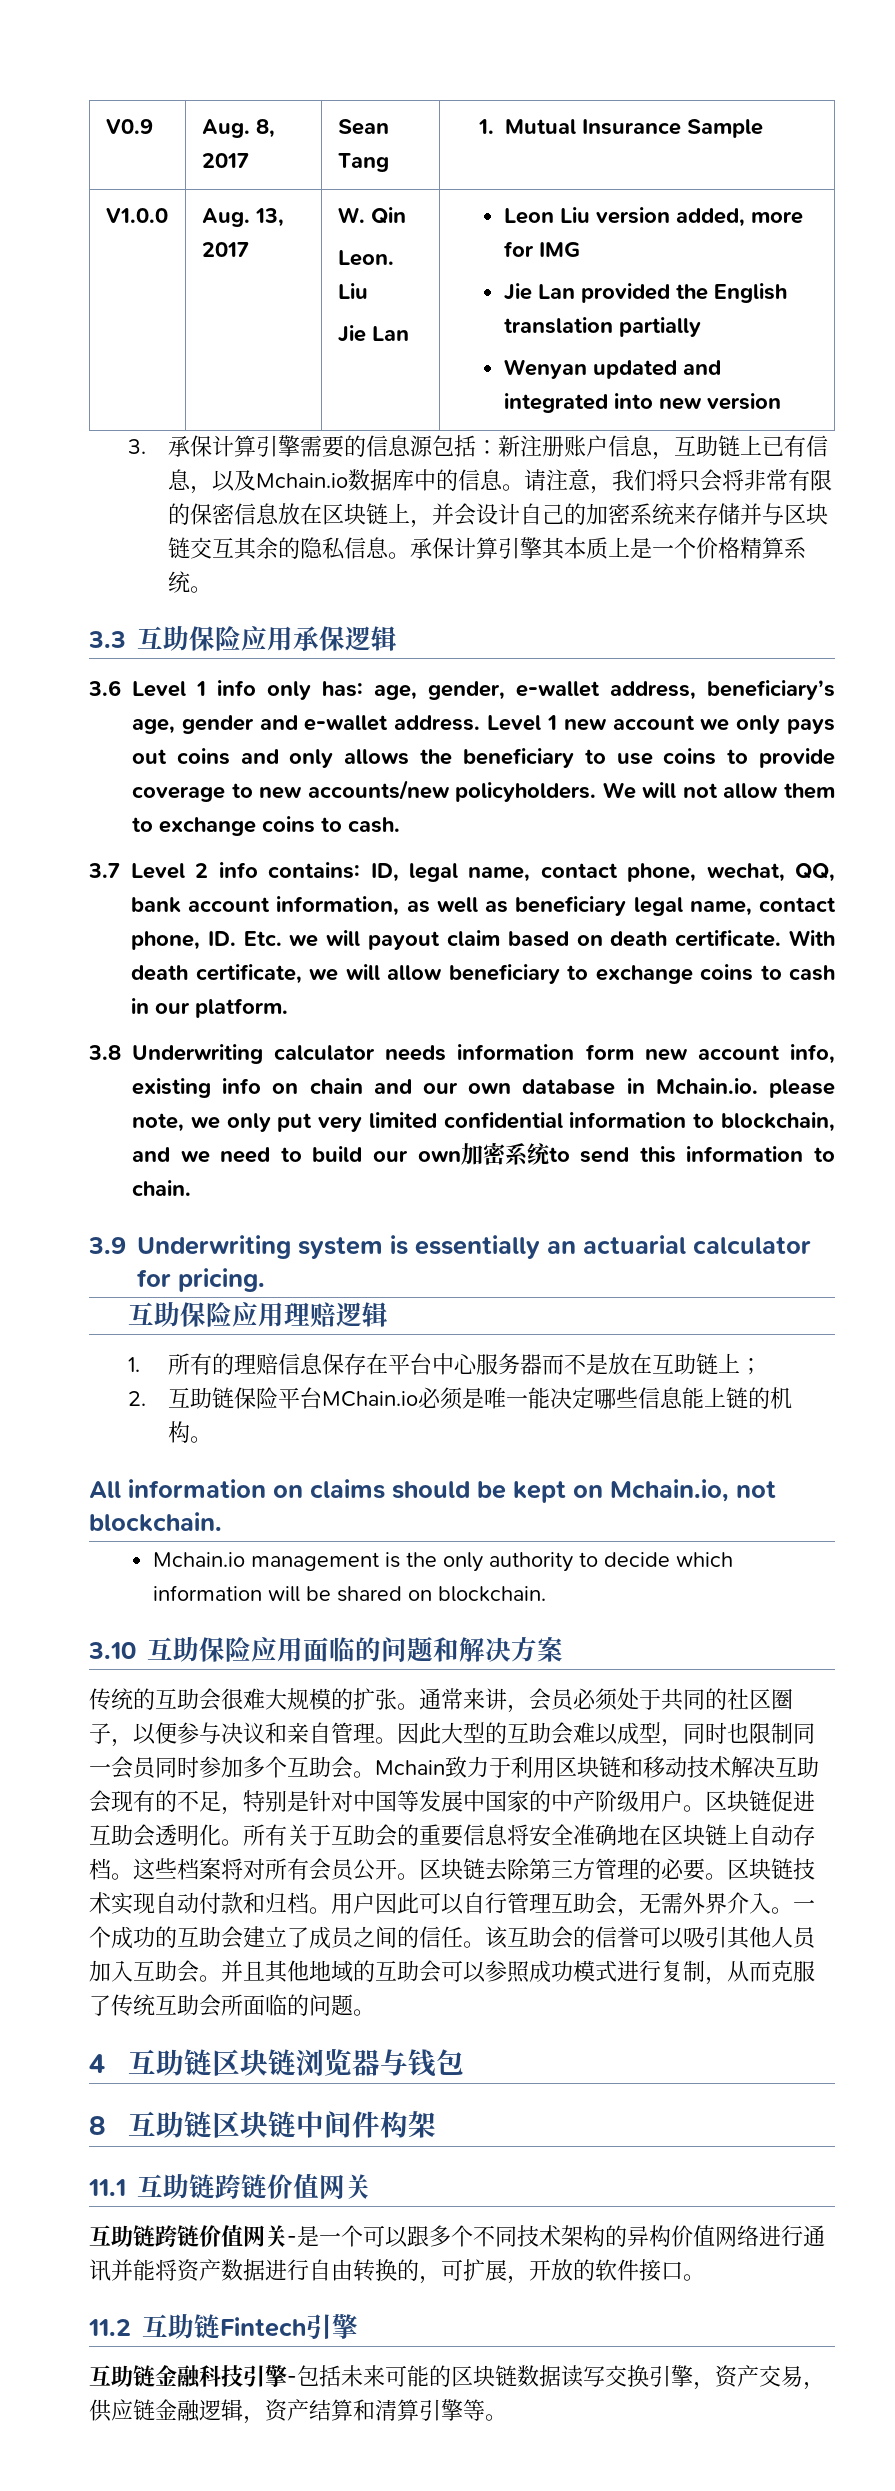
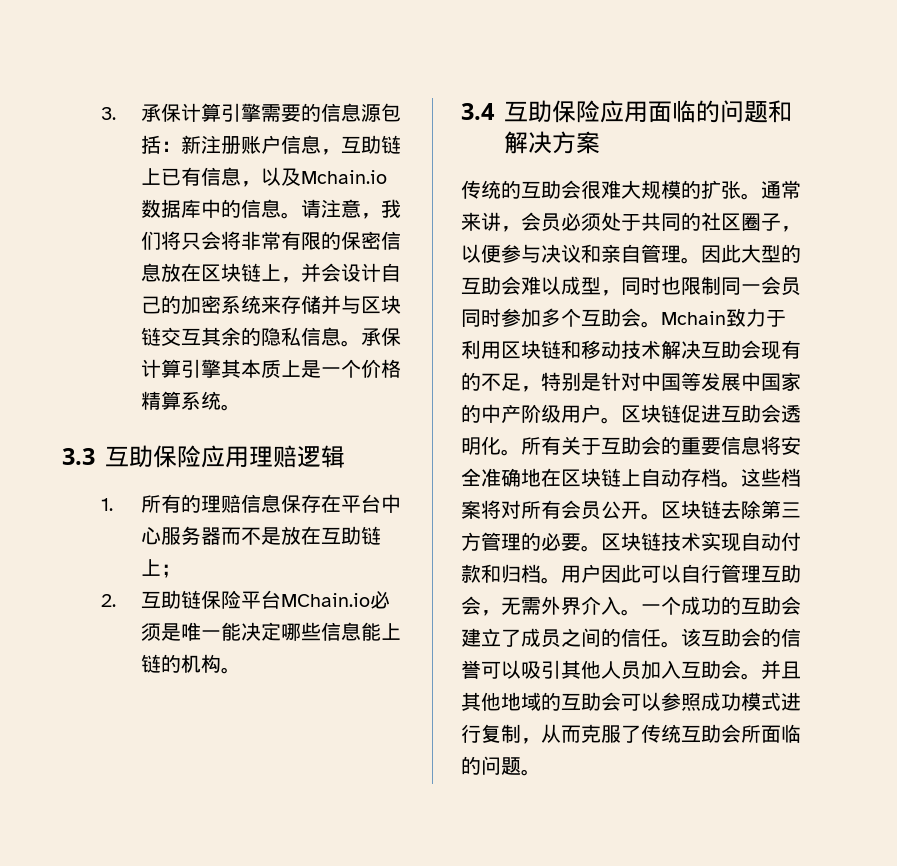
[105,119,153,134] [201,119,275,138] [201,153,249,168] [337,119,389,135] [337,153,389,172] [478,119,764,138] [105,208,168,223] [201,208,284,227] [201,242,249,257] [337,207,406,224] [337,250,394,266] [337,283,368,299] [337,325,409,343] [503,207,803,227] [503,241,580,257] [503,283,787,303] [503,317,701,337] [503,359,721,379] [503,393,781,413] V0.9 | Aug. 8, 2017 | Sean Tang | 1. Mutual Insurance Sample // V1.0.0 | Aug. 13, 2017 | W. Qin // Leon. Liu // Jie Lan | Leon Liu version added, more for IMG // Jie Lan provided the English translation partially // Wenyan updated and integrated into new version // -> (101, 113) none
[293,626,397,651] [88,680,835,700] [132,715,836,734] [132,748,836,768] [132,780,835,802] [132,816,400,836] [88,862,835,882] [131,896,836,916] [131,930,836,950] [131,964,835,984] [131,998,288,1018] [88,1044,835,1064] [132,1078,835,1098] [132,1112,835,1132] [132,1142,836,1166] [132,1180,191,1196] [88,1235,811,1259] [137,1268,265,1292] [128,1302,285,1327] 承保逻辑 // 3.6 Level 1 info only has: age, gender, e-wallet address, beneficiary’s age, gender and e-wallet address. Level 1 new account we only pays out coins and only allows the beneficiary to use coins to provide coverage to new accounts/new policyholders. We will not allow them to exchange coins to cash. // 3.7 Level 2 info contains: ID, legal name, contact phone, wechat, QQ, bank account information, as well as beneficiary legal name, contact phone, ID. Etc. we will payout claim based on death certificate. With death certificate, we will allow beneficiary to exchange coins to cash in our platform. // 3.8 Underwriting calculator needs information form new account info, existing info on chain and our own database in Mchain.io. please note, we only put very limited confidential information to blockchain, and we need to build our own加密系统to send this information to chain. // 3.9 Underwriting system is essentially an actuarial calculator for pricing. // 互助保险应用 -> (249, 457) none
[89,1479,776,1503] [89,1512,222,1532] [152,1552,733,1572] [152,1585,546,1602] [88,1642,136,1659] All information on claims should be kept on Mchain.io, not blockchain. // Mchain.io management is the only authority to decide which information will be shared on blockchain. // 3.10 -> [461,103,495,120] 3.4
[89,2048,465,2077] [89,2111,437,2138] [88,2173,371,2199] [89,2225,825,2248] [89,2259,705,2284] [88,2314,358,2340] [89,2365,825,2390] [89,2399,507,2424] // 4互助链区块链浏览器与钱包 // 8互助链区块链中间件构架 // 11.1互助链跨链价值网关 // 互助链跨链价值网关-是一个可以跟多个不同技术架构的异构价值网络进行通讯并能将资产数据进行自由转换的，可扩展，开放的软件接口。 // 11.2互助链Fintech引擎 // 互助链金融科技引擎-包括未来可能的区块链数据读写交换引擎，资产交易，供应链金融逻辑，资产结算和清算引擎等。 -> (541, 772) none

